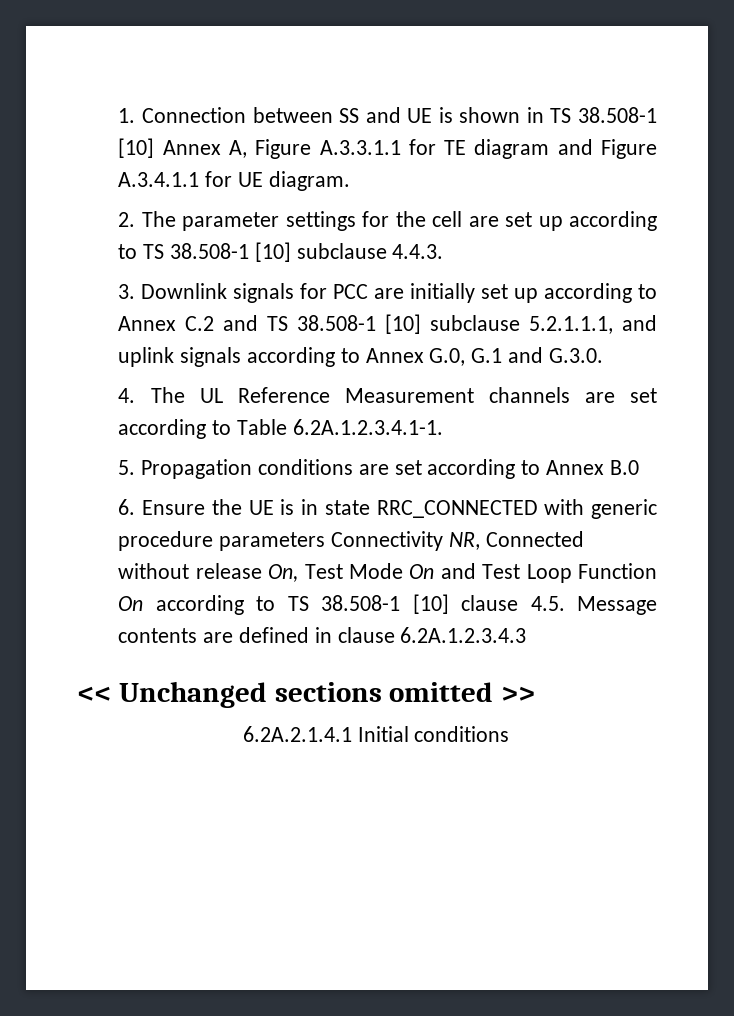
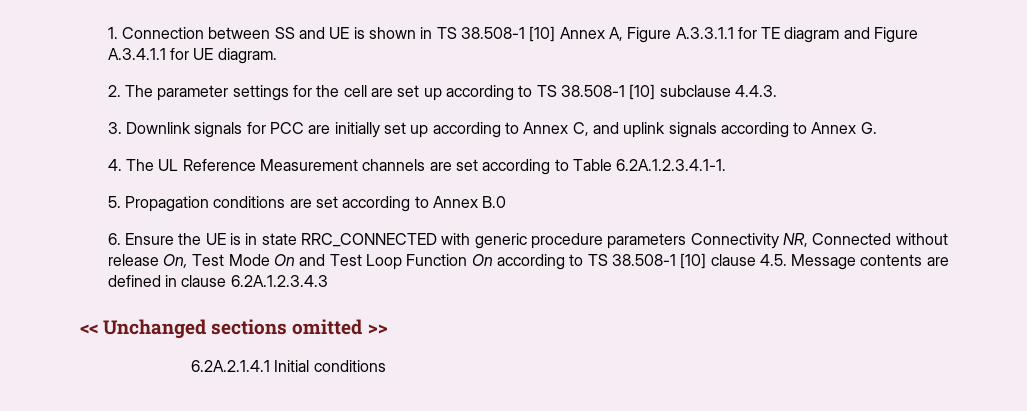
[185,314,614,334] C.2 and TS 38.508-1 [10] subclause 5.2.1.1.1, -> [572,122,589,136] C,
[429,347,603,366] G.0, G.1 and G.3.0. -> [860,122,877,134] G.

